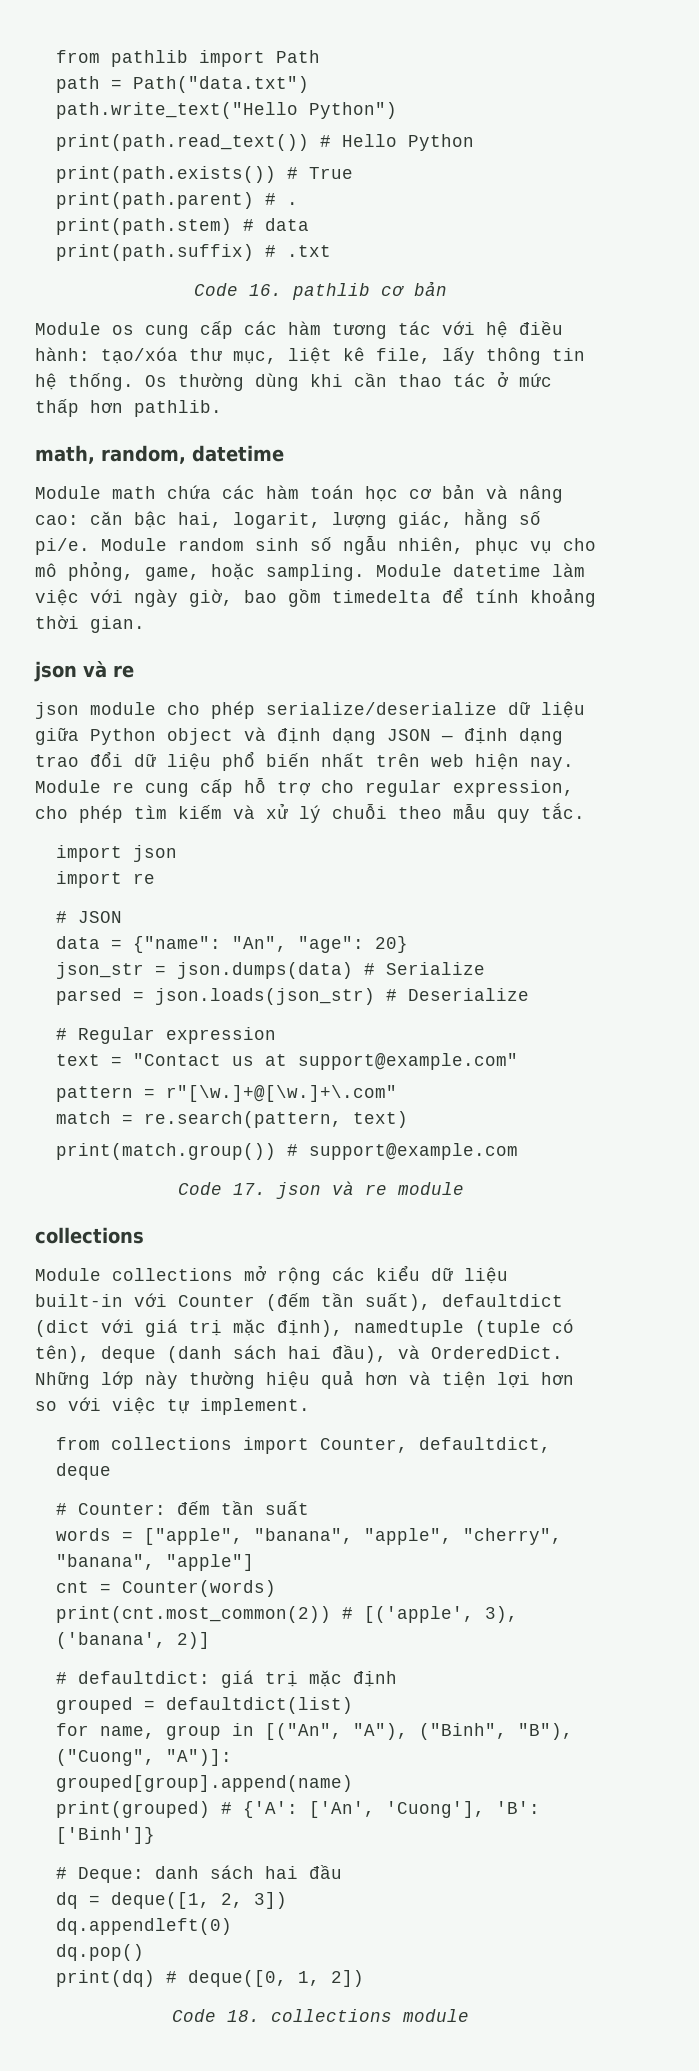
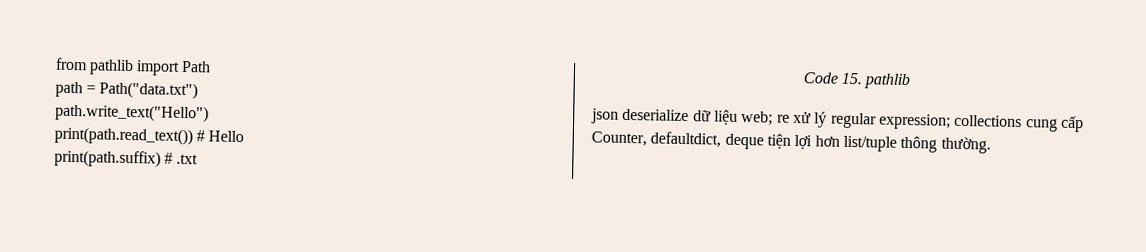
[56,102,398,119] path.write_text("Hello Python") -> [54,103,209,123] path.write_text("Hello")
[408,134,475,151] [56,166,354,183] [56,192,299,209] [56,218,310,235] Python // print(path.exists()) # True // print(path.parent) # . // print(path.stem) # data -> (245, 136) none
[249,281,447,300] [35,321,563,339] [35,347,585,365] [35,371,552,391] [35,399,222,417] [35,445,284,464] [35,484,563,503] [35,509,541,529] [35,535,596,555] [35,561,585,581] [35,587,596,607] [35,615,145,633] [34,661,134,682] [35,701,585,719] [35,727,563,745] [35,751,574,771] [35,777,574,797] [35,803,585,823] [56,845,178,862] [56,871,156,888] [56,911,123,923] [56,936,409,953] [56,962,486,979] [56,988,530,1005] [56,1027,277,1044] [56,1053,519,1070] [56,1085,398,1102] [56,1111,409,1128] [56,1143,519,1160] [177,1181,464,1199] [35,1227,144,1244] [35,1265,508,1285] [35,1293,563,1311] [35,1319,574,1337] [35,1345,563,1363] [35,1370,574,1389] [35,1397,310,1415] [56,1437,552,1454] [56,1463,112,1480] [56,1501,310,1515] [56,1528,563,1545] [56,1554,255,1571] [56,1580,277,1597] [56,1606,519,1623] [56,1632,211,1649] [56,1670,398,1688] [56,1697,354,1714] [56,1723,574,1740] [56,1749,233,1766] [56,1775,354,1792] [56,1801,541,1818] [56,1827,156,1844] [56,1865,343,1883] [56,1892,288,1909] [56,1918,233,1935] [56,1944,145,1961] [56,1970,365,1987] [172,2009,469,2022] 16. pathlib cơ bản // Module os cung cấp các hàm tương tác với hệ điều hành: tạo/xóa thư mục, liệt kê file, lấy thông tin hệ thống. Os thường dùng khi cần thao tác ở mức thấp hơn pathlib. // math, random, datetime // Module math chứa các hàm toán học cơ bản và nâng cao: căn bậc hai, logarit, lượng giác, hằng số pi/e. Module random sinh số ngẫu nhiên, phục vụ cho mô phỏng, game, hoặc sampling. Module datetime làm việc với ngày giờ, bao gồm timedelta để tính khoảng thời gian. // json và re // json module cho phép serialize/deserialize dữ liệu giữa Python object và định dạng JSON — định dạng trao đổi dữ liệu phổ biến nhất trên web hiện nay. Module re cung cấp hỗ trợ cho regular expression, cho phép tìm kiếm và xử lý chuỗi theo mẫu quy tắc. // import json // import re // # JSON // data = {"name": "An", "age": 20} // json_str = json.dumps(data) # Serialize // parsed = json.loads(json_str) # Deserialize // # Regular expression // text = "Contact us at support@example.com" // pattern = r"[\w.]+@[\w.]+\.com" // match = re.search(pattern, text) // print(match.group()) # support@example.com // Code 17. json và re module // collections // Module collections mở rộng các kiểu dữ liệu built-in với Counter (đếm tần suất), defaultdict (dict với giá trị mặc định), namedtuple (tuple có tên), deque (danh sách hai đầu), và OrderedDict. Những lớp này thường hiệu quả hơn và tiện lợi hơn so với việc tự implement. // from collections import Counter, defaultdict, deque // # Counter: đếm tần suất // words = ["apple", "banana", "apple", "cherry", "banana", "apple"] // cnt = Counter(words) // print(cnt.most_common(2)) # [('apple', 3), ('banana', 2)] // # defaultdict: giá trị mặc định // grouped = defaultdict(list) // for name, group in [("An", "A"), ("Binh", "B"), ("Cuong", "A")]: // grouped[group].append(name) // print(grouped) # {'A': ['An', 'Cuong'], 'B': ['Binh']} // # Deque: danh sách hai đầu // dq = deque([1, 2, 3]) // dq.appendleft(0) // dq.pop() // print(dq) # deque([0, 1, 2]) // Code 18. collections module -> [841,72,911,90] [591,108,1084,133] [591,131,991,154] 15. pathlib // json deserialize dữ liệu web; re xử lý regular expression; collections cung cấp Counter, defaultdict, deque tiện lợi hơn list/tuple thông thường.

